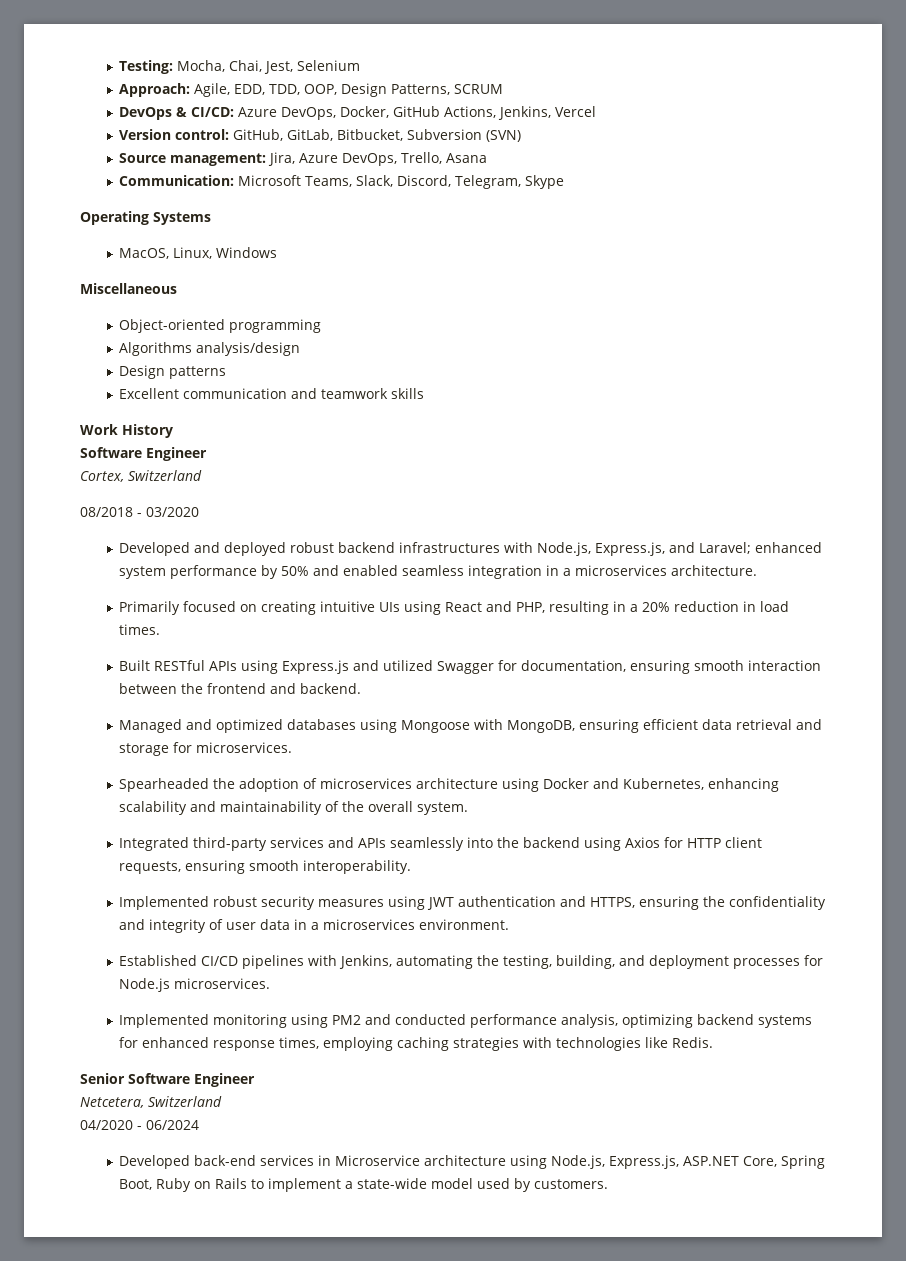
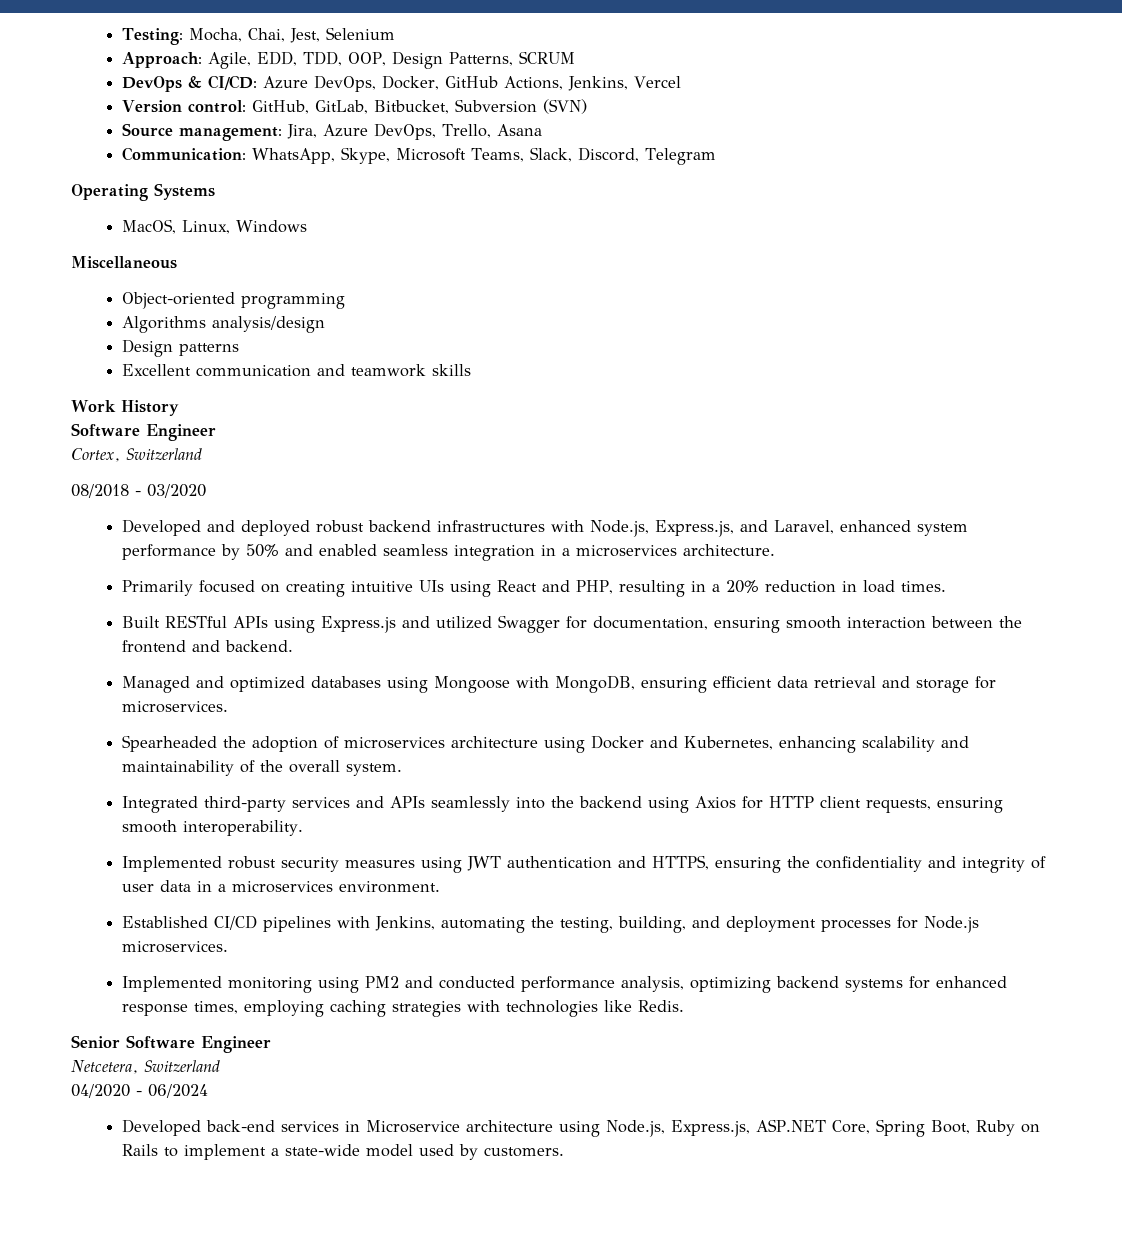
(235, 180) none -> [251,147,390,164] WhatsApp, Skype,
[455,175,565,189] Telegram, Skype -> [644,148,716,165] Telegram
[699,542,752,554] Laravel; -> [773,520,834,534] Laravel,

